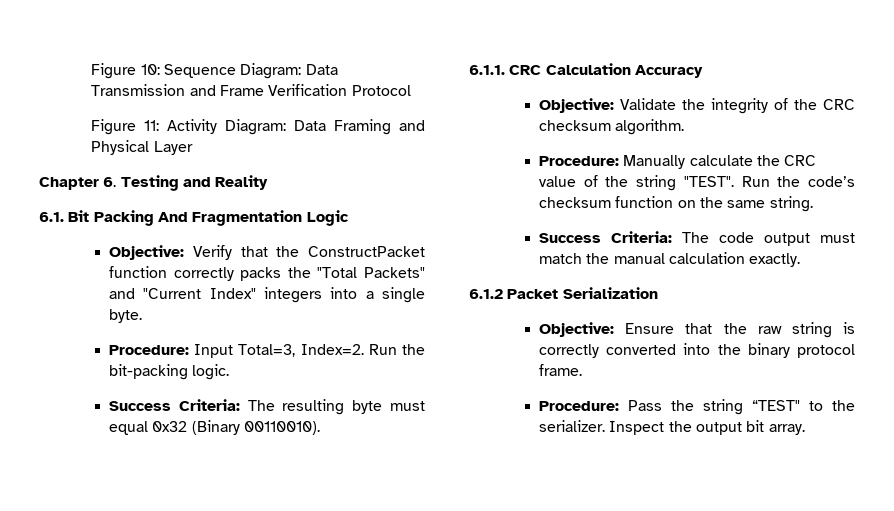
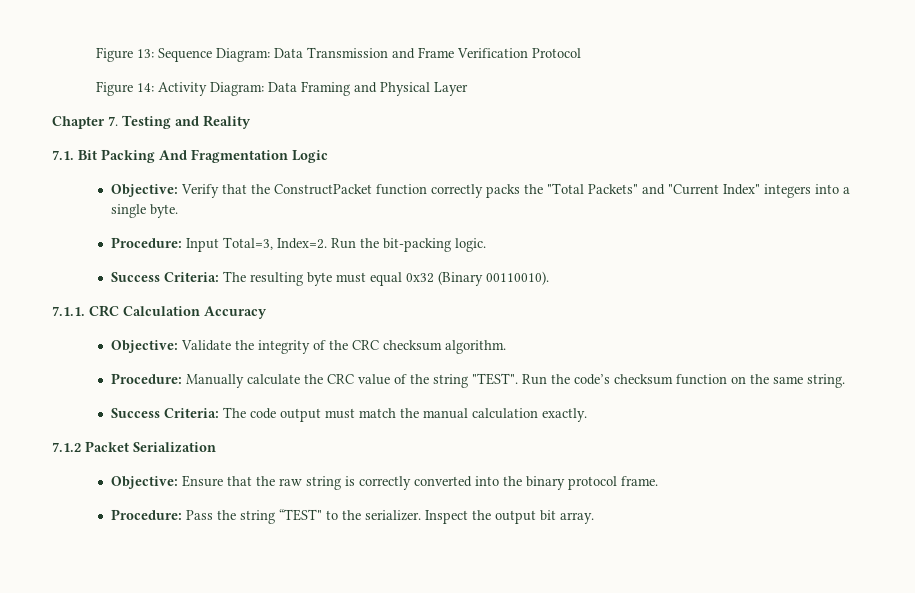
[91,63,160,79] Figure 10: -> [95,47,154,62] Figure 13:
[144,120,160,131] 11: -> [136,83,154,92] 14:
[103,177,117,187] 6. -> [108,116,118,126] 7.
[39,212,64,222] 6.1. -> [52,150,74,160] 7.1.
[469,65,505,75] 6.1.1. -> [52,306,85,316] 7.1.1.
[469,289,503,299] 6.1.2 -> [52,442,81,452] 7.1.2

